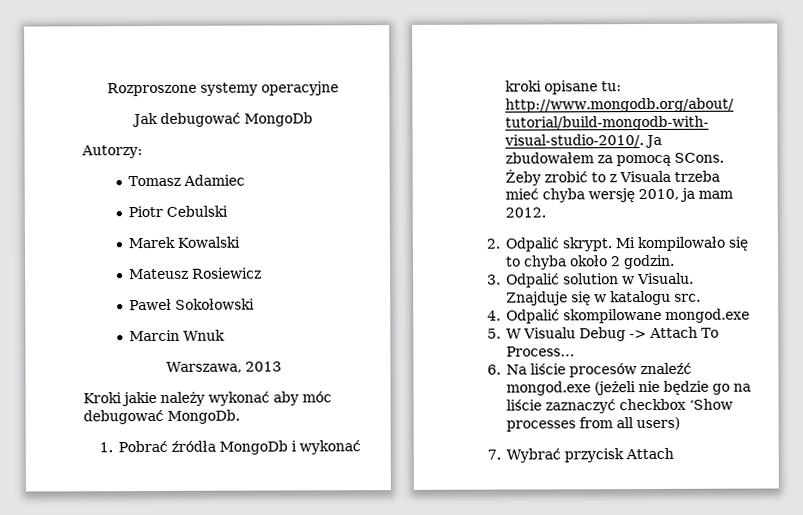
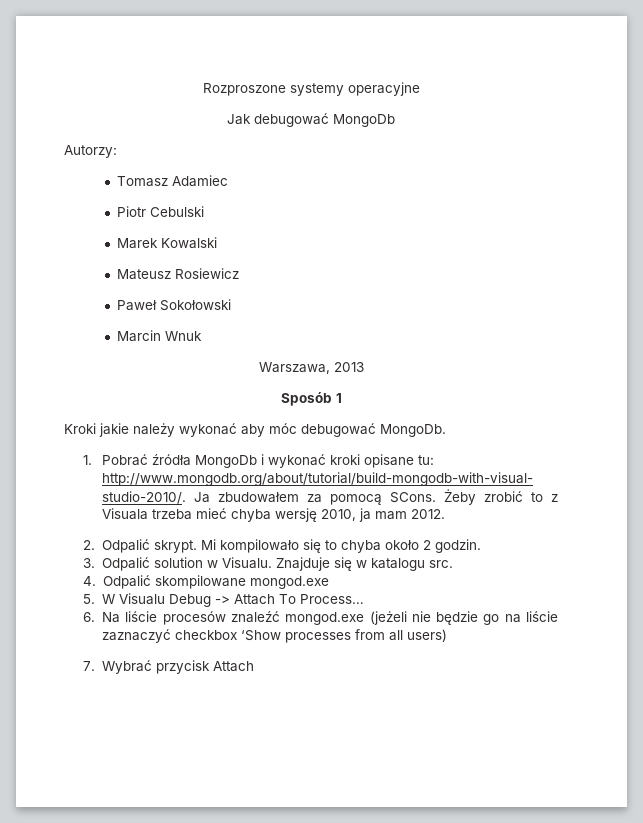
(282, 366) none -> [280,392,342,406] // Sposób 1

